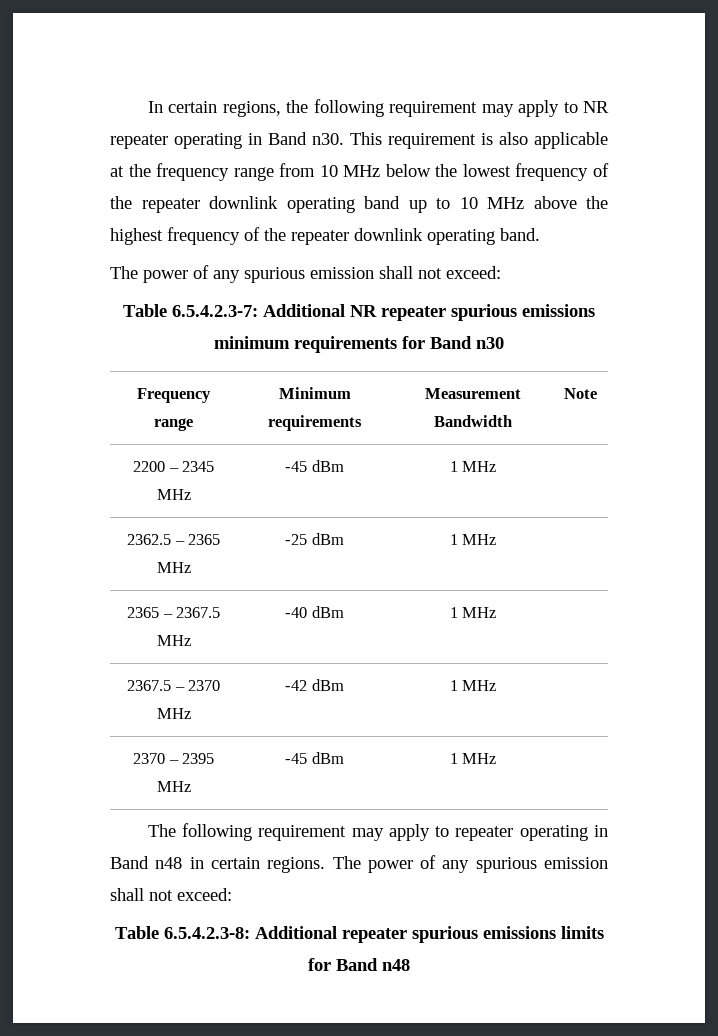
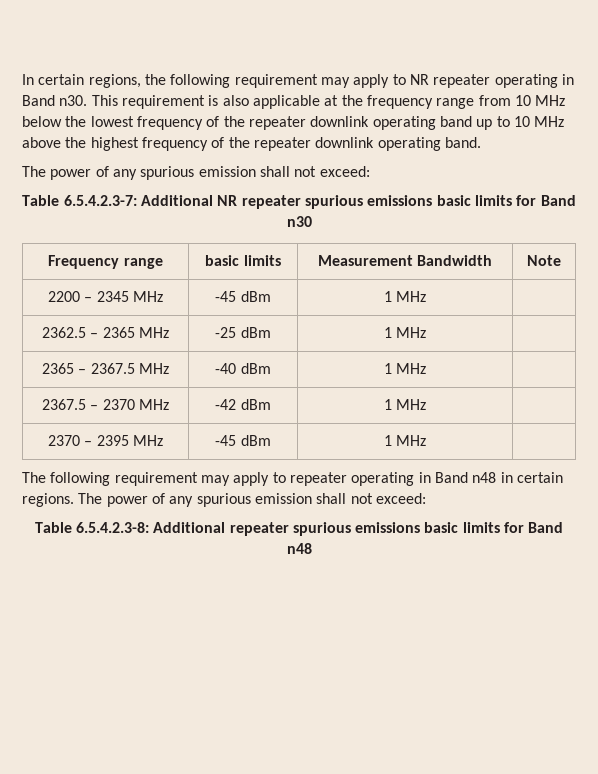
[214,336,397,353] minimum requirements -> [436,195,512,206] basic limits
[278,387,351,399] [268,415,362,431] Minimum requirements -> [205,255,281,266] basic limits
(556, 932) none -> [424,522,459,533] basic

